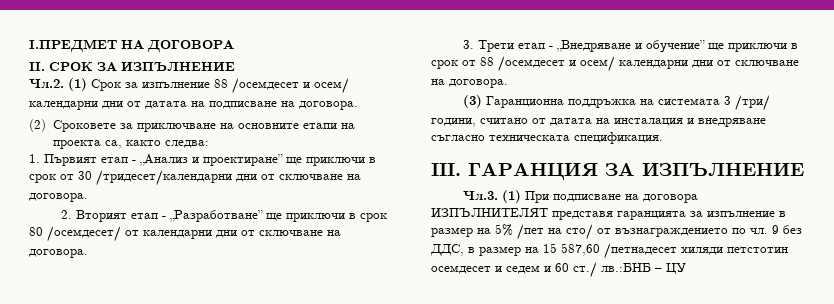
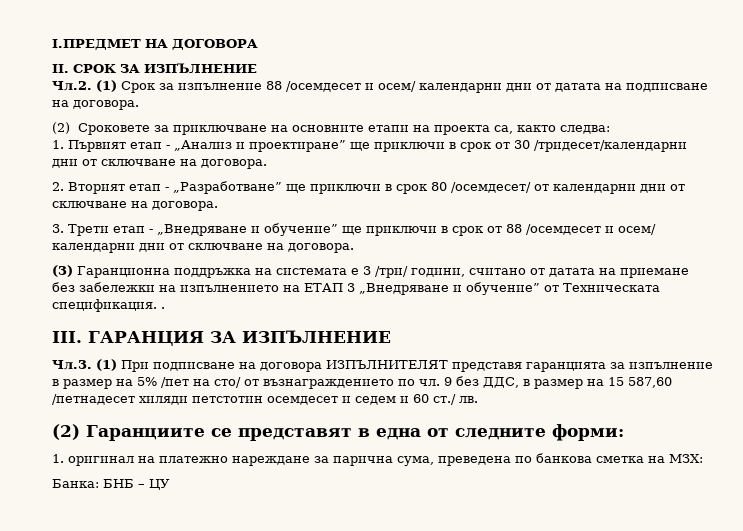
(720, 101) none -> [351,268,359,275] е
[614,118,766,127] [431,135,570,141] инсталация и внедряване съгласно техническата -> [620,268,689,278] [52,282,660,295] приемане без забележки на изпълнението на ЕТАП 3 „Внедряване и обучение” от Техническата
(663, 138) none -> [161,307,165,309] .
[601,263,651,272] лв.:БНБ -> [459,396,478,403] [52,424,624,441] [52,453,703,466] [52,479,134,488] лв. // (2) Гаранциите се представят в една от следните форми: // 1. оригинал на платежно нареждане за парична сума, преведена по банкова сметка на МЗХ: // Банка: БНБ

